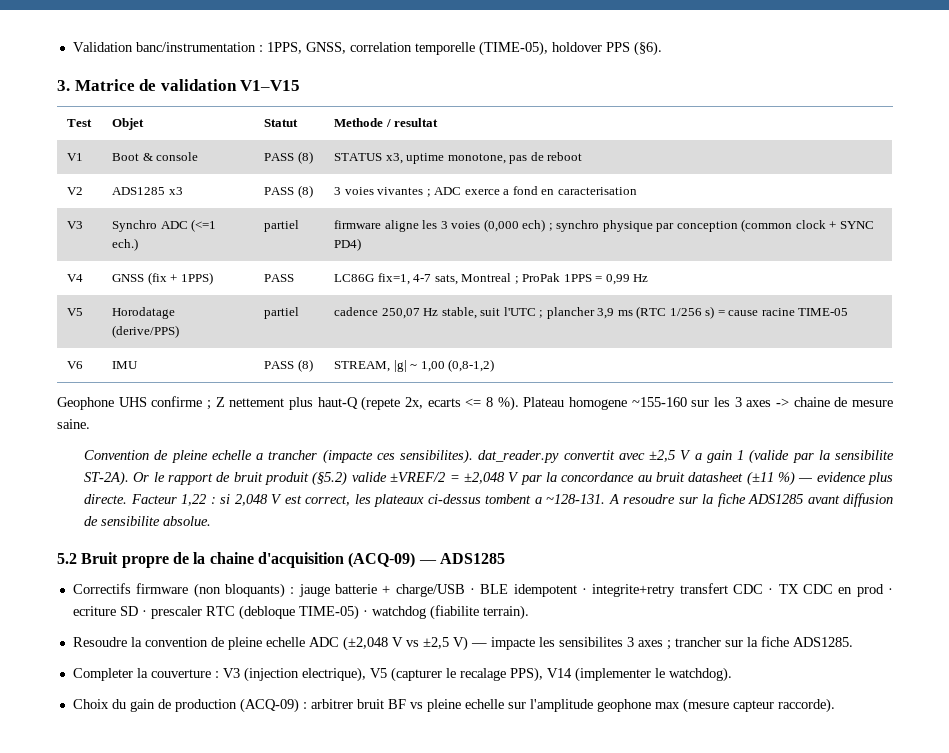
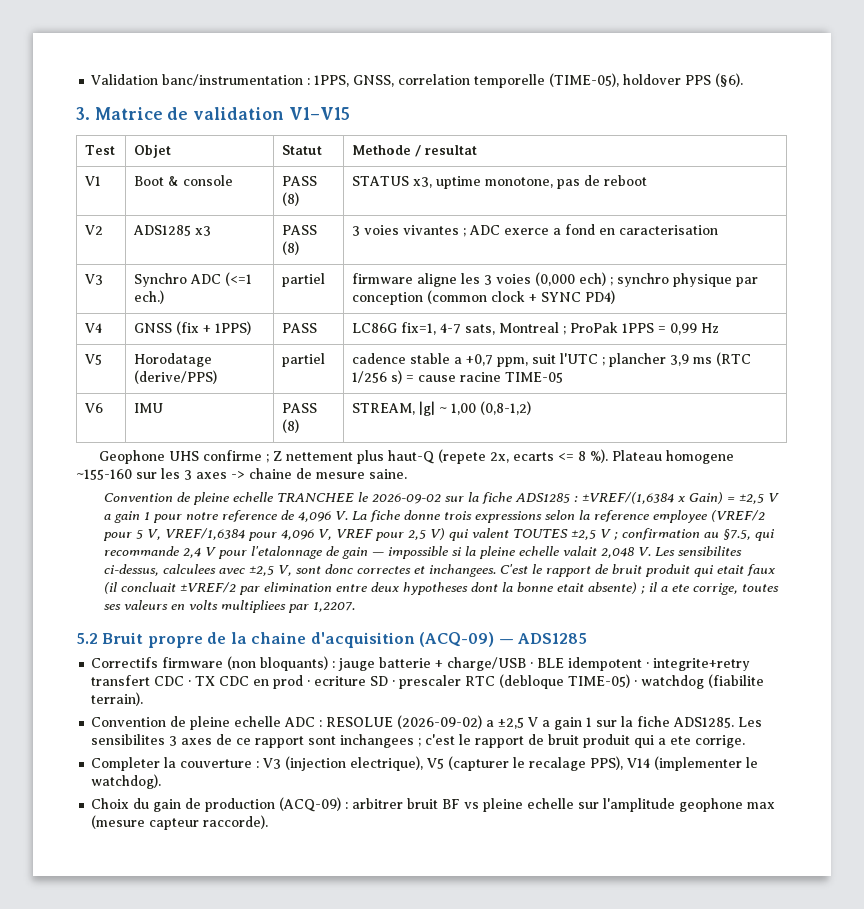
[381,307,477,319] 250,07 Hz stable, -> [410,353,529,367] stable a +0,7 ppm,
[256,449,894,464] [84,471,894,486] [84,493,893,507] [84,516,212,526] a trancher (impacte ces sensibilites). dat_reader.py convertit avec ±2,5 V a gain 1 (valide par la sensibilite ST-2A). Or le rapport de bruit produit (§5.2) valide ±VREF/2 = ±2,048 V par la concordance au bruit datasheet (±11 %) — evidence plus directe. Facteur 1,22 : si 2,048 V est correct, les plateaux ci-dessus tombent a ~128-131. A resoudre sur la fiche ADS1285 avant diffusion de sensibilite absolue. -> [276,492,779,504] [103,510,765,523] [102,528,774,541] [103,546,742,559] [103,564,775,577] [103,582,779,595] [103,600,355,613] TRANCHEE le 2026-09-02 sur la fiche ADS1285 : ±VREF/(1,6384 x Gain) = ±2,5 V a gain 1 pour notre reference de 4,096 V. La fiche donne trois expressions selon la reference employee (VREF/2 pour 5 V, VREF/1,6384 pour 4,096 V, VREF pour 2,5 V) qui valent TOUTES ±2,5 V ; confirmation au §7.5, qui recommande 2,4 V pour l'etalonnage de gain — impossible si la pleine echelle valait 2,048 V. Les sensibilites ci-dessus, calculees avec ±2,5 V, sont donc correctes et inchangees. C'est le rapport de bruit produit qui etait faux (il concluait ±VREF/2 par elimination entre deux hypotheses dont la bonne etait absente) ; il a ete corrige, toutes ses valeurs en volts multipliees par 1,2207.
[72,637,208,647] Resoudre la convention -> [91,717,167,727] Convention
[342,636,853,651] (±2,048 V vs ±2,5 V) — impacte les sensibilites 3 axes ; trancher sur la fiche ADS1285. -> [319,715,763,730] [91,734,746,748] : RESOLUE (2026-09-02) a ±2,5 V a gain 1 sur la fiche ADS1285. Les sensibilites 3 axes de ce rapport sont inchangees ; c'est le rapport de bruit produit qui a ete corrige.

